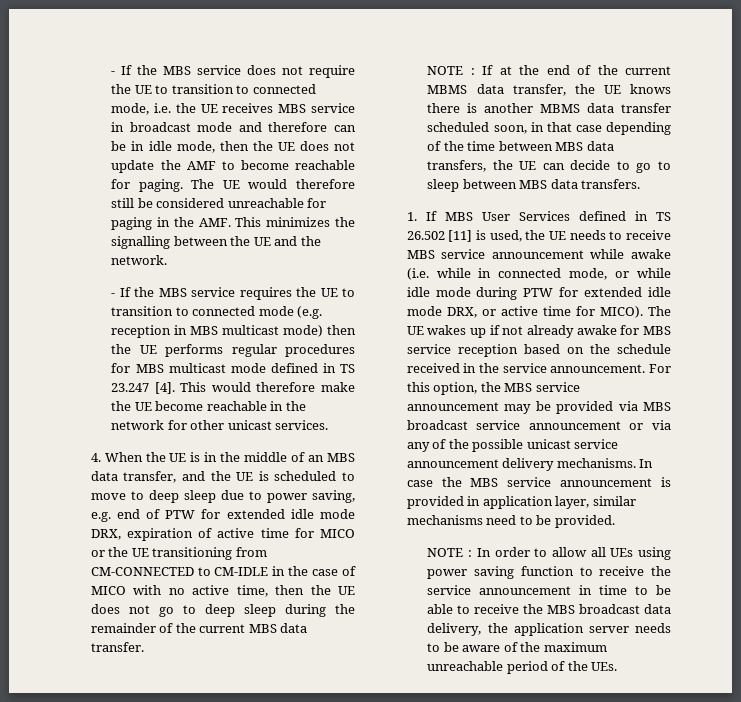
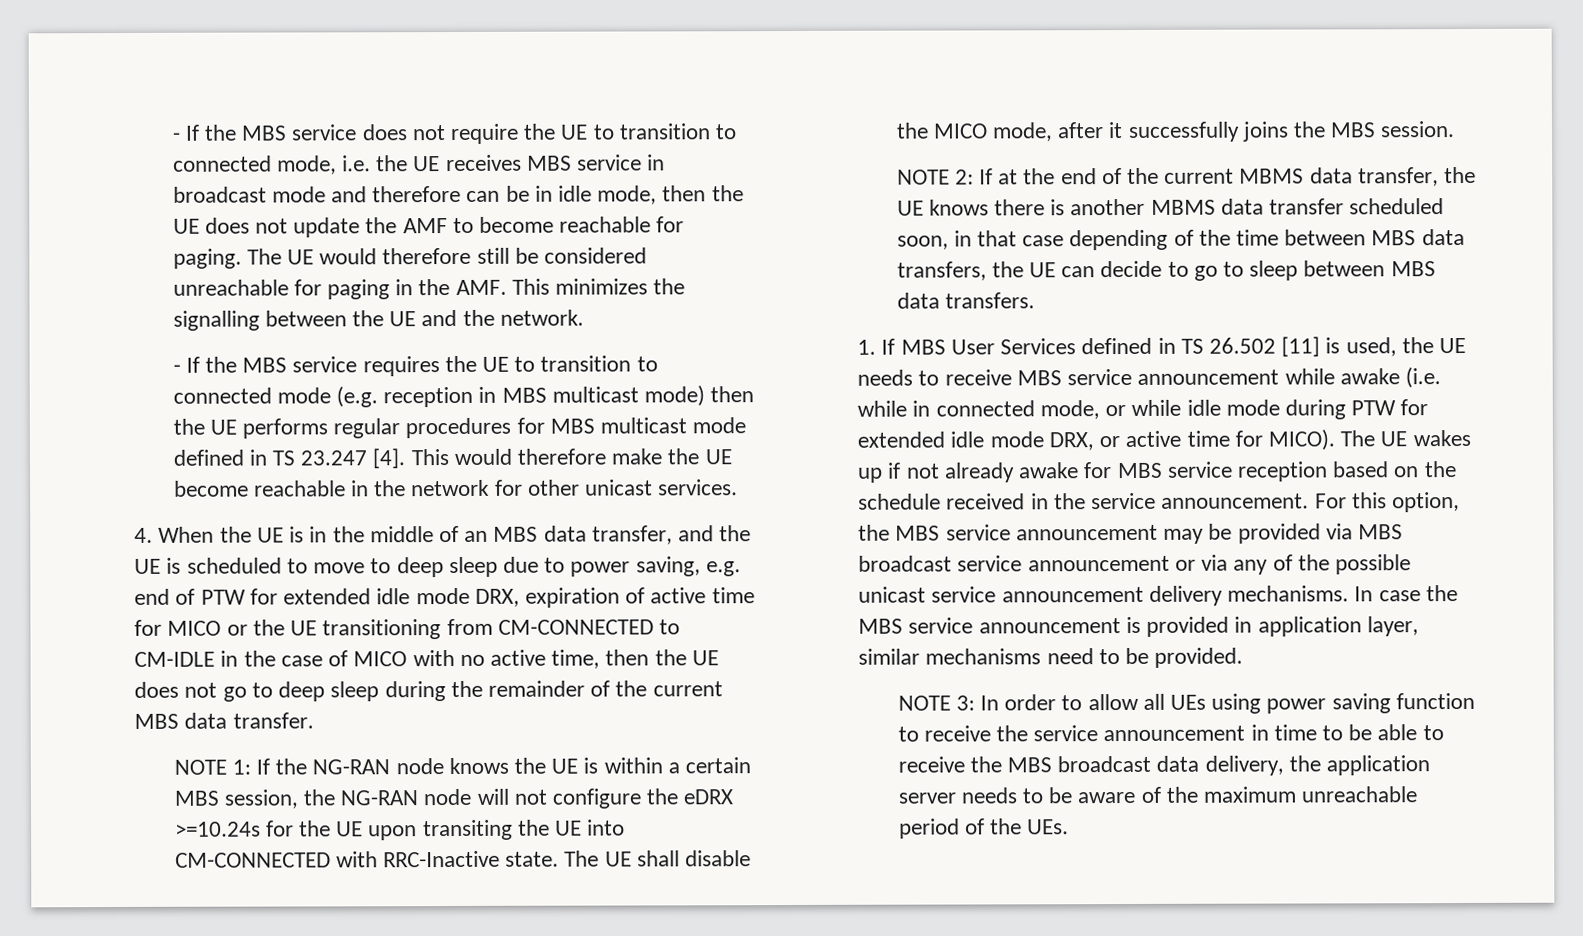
[470,68,475,75] : -> [231,757,752,775] [173,788,734,809] [174,819,626,841] [174,850,751,868] [895,121,1456,143] [896,169,974,185] 1: If the NG-RAN node knows the UE is within a certain MBS session, the NG-RAN node will not configure the eDRX >=10.24s for the UE upon transiting the UE into CM-CONNECTED with RRC-Inactive state. The UE shall disable the MICO mode, after it successfully joins the MBS session. // NOTE 2:
[468,550,473,557] : -> [955,695,975,711] 3:

